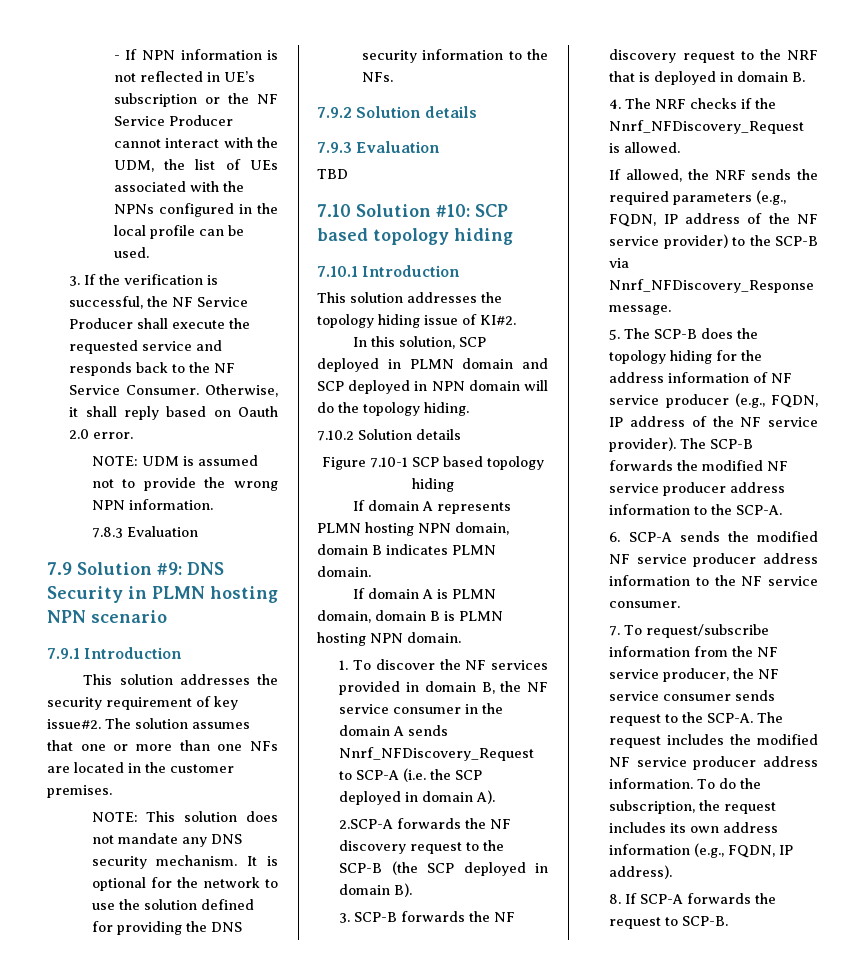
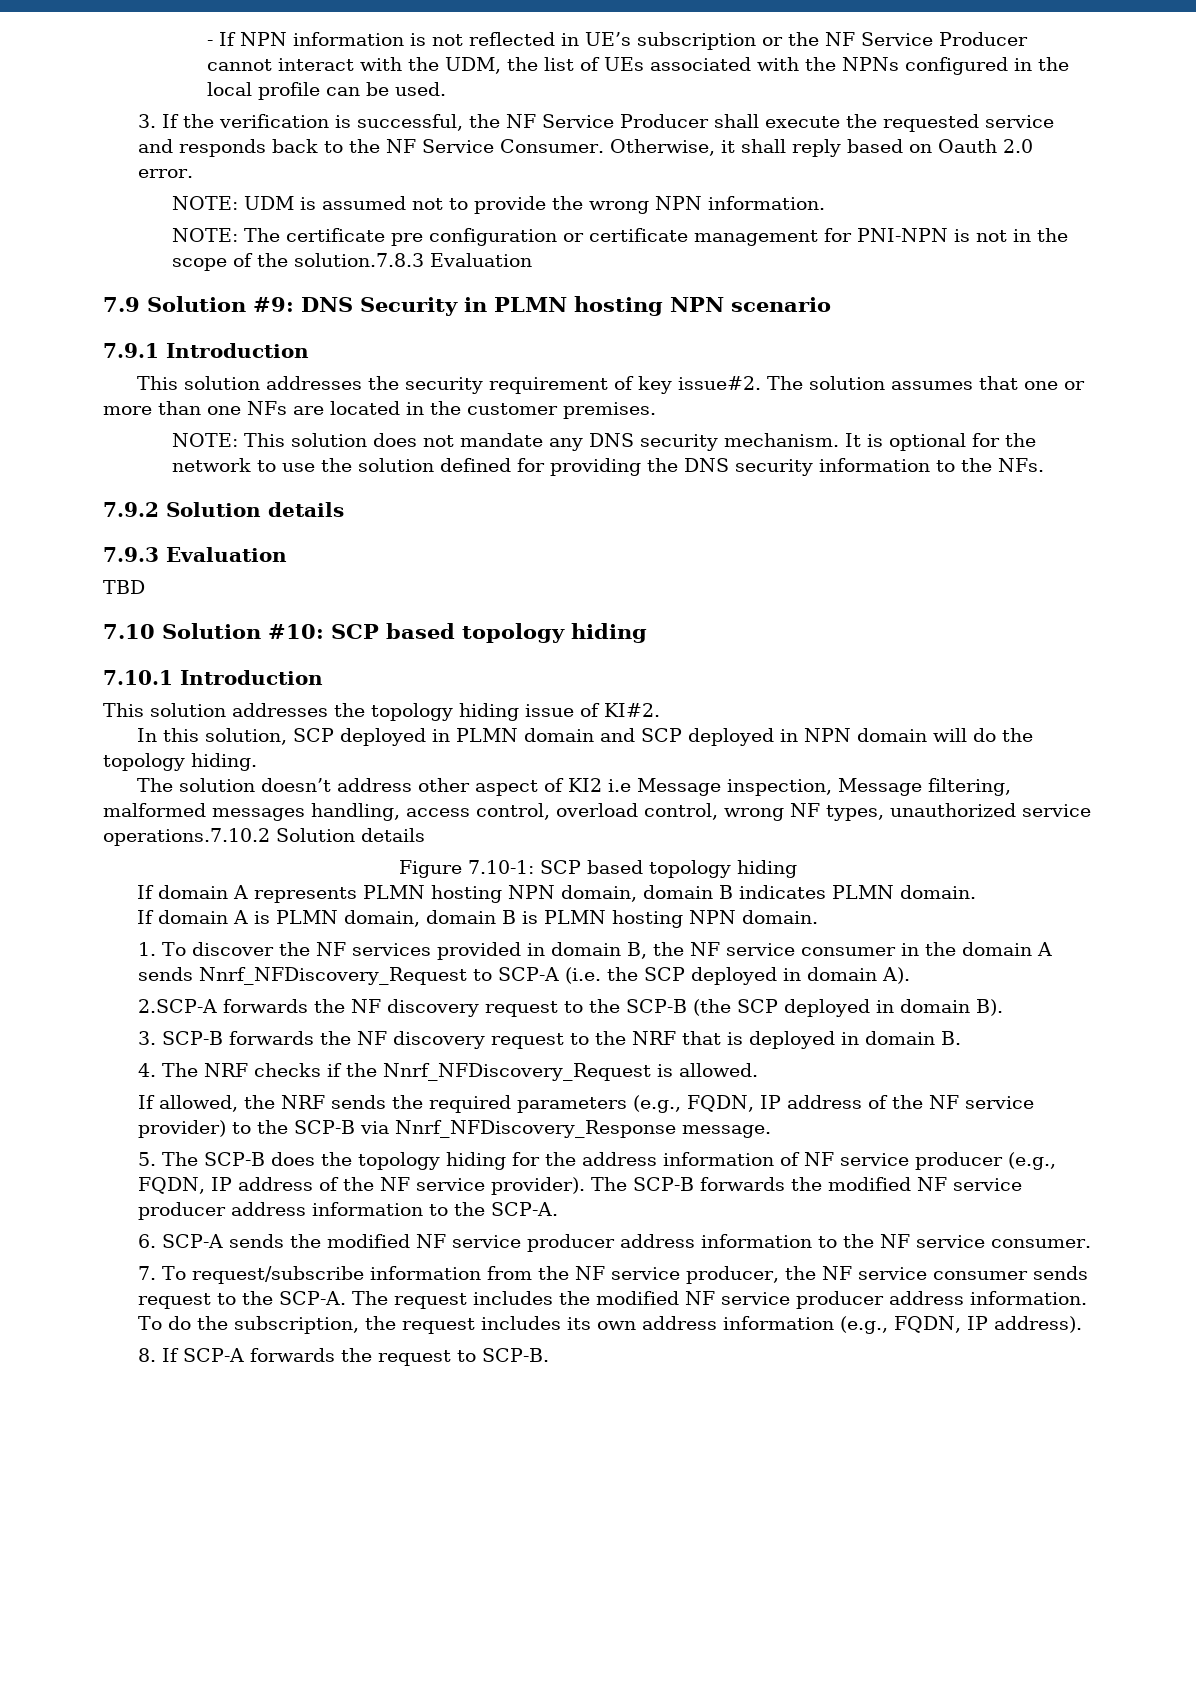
[91,527,123,538] 7.8.3 -> [172,228,1069,246] [172,253,425,271] NOTE: The certificate pre configuration or certificate management for PNI-NPN is not in the scope of the solution.7.8.3
[317,430,354,441] 7.10.2 -> [136,778,1011,796] [103,803,1091,821] [103,828,270,846] The solution doesn’t address other aspect of KI2 i.e Message inspection, Message filtering, malformed messages handling, access control, overload control, wrong NF types, unauthorized service operations.7.10.2
[369,457,408,468] 7.10-1 -> [468,860,534,874] 7.10-1:

